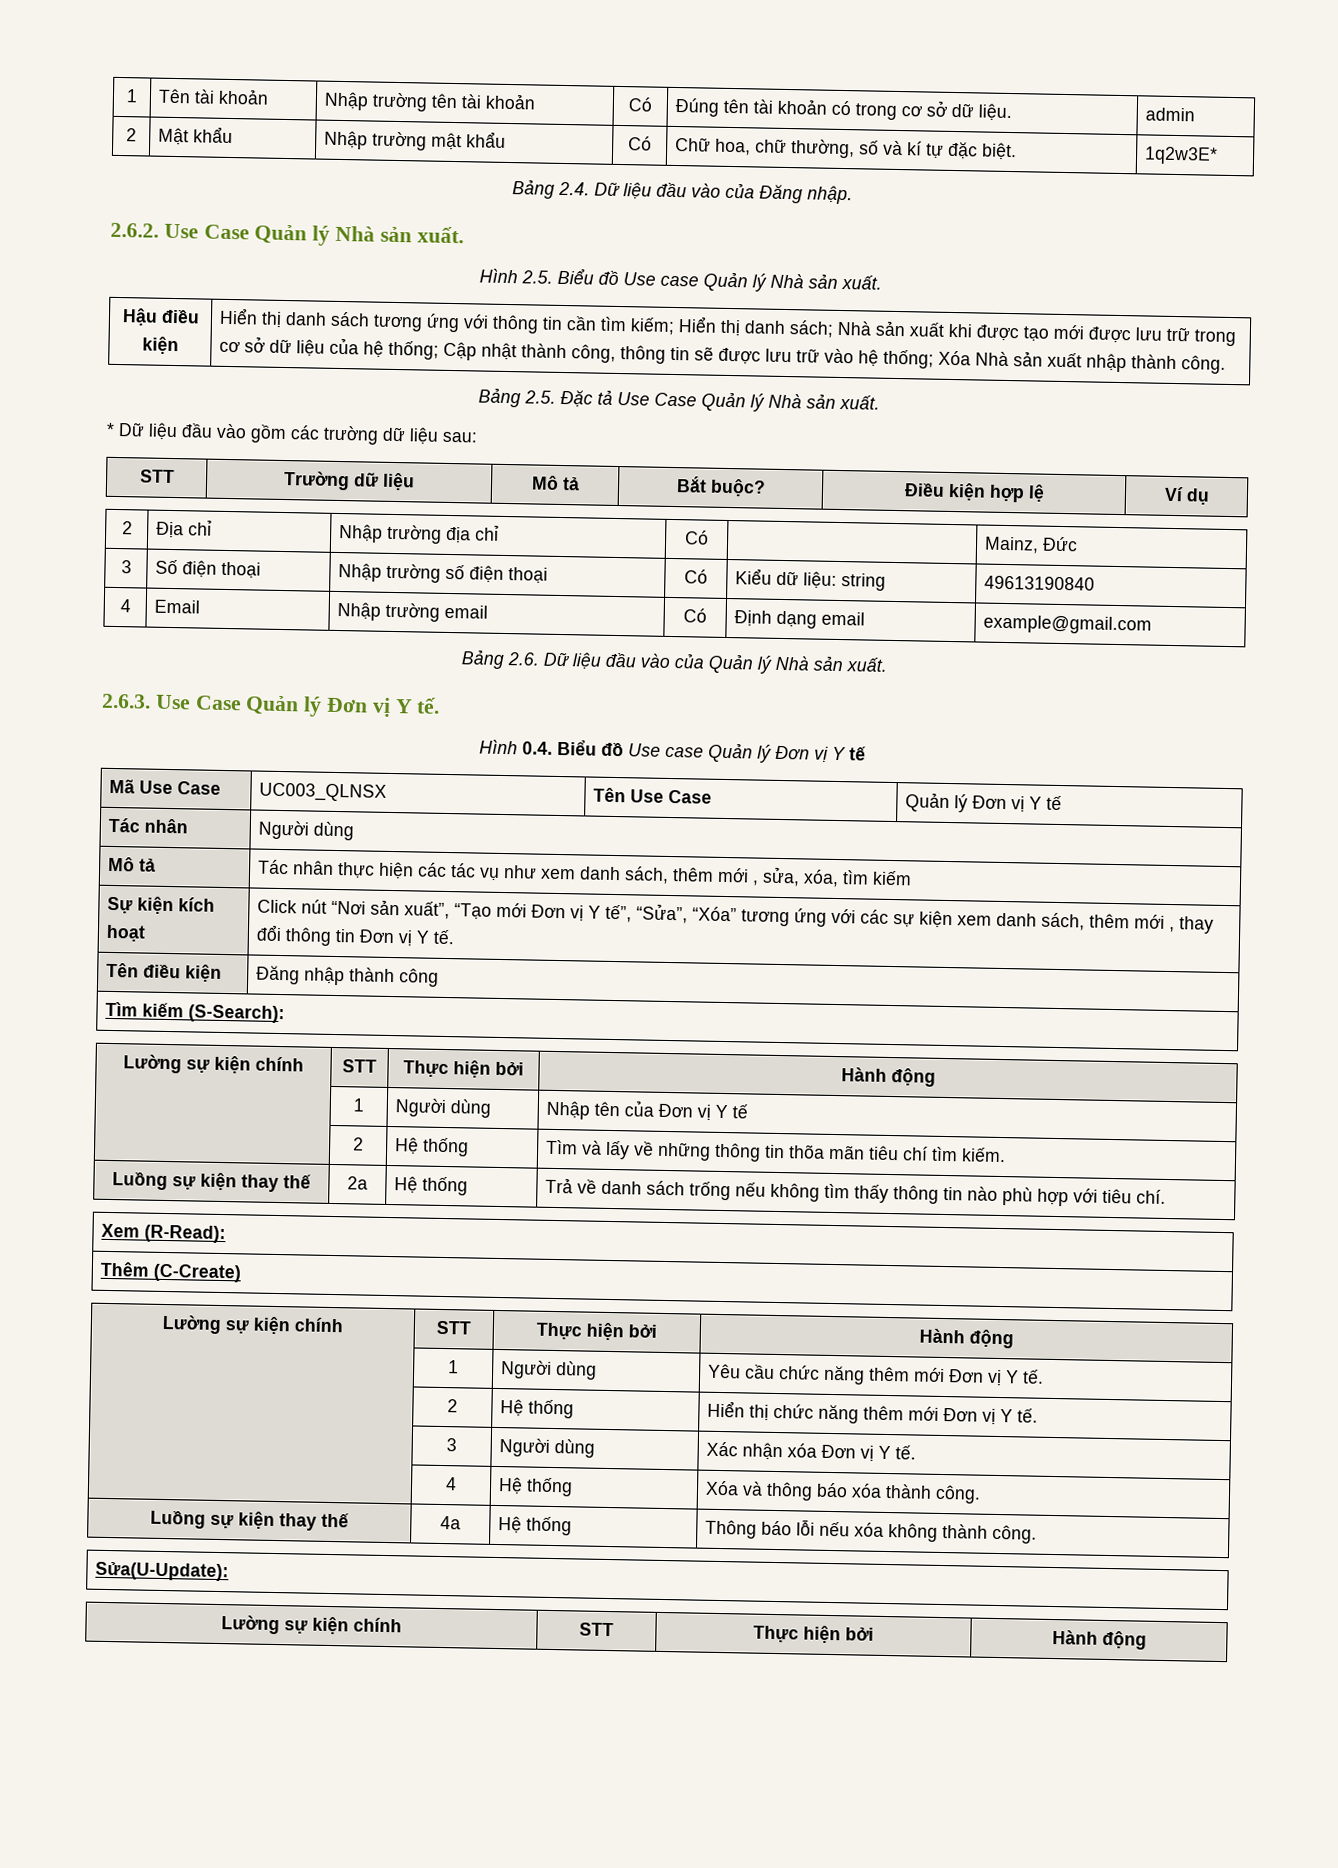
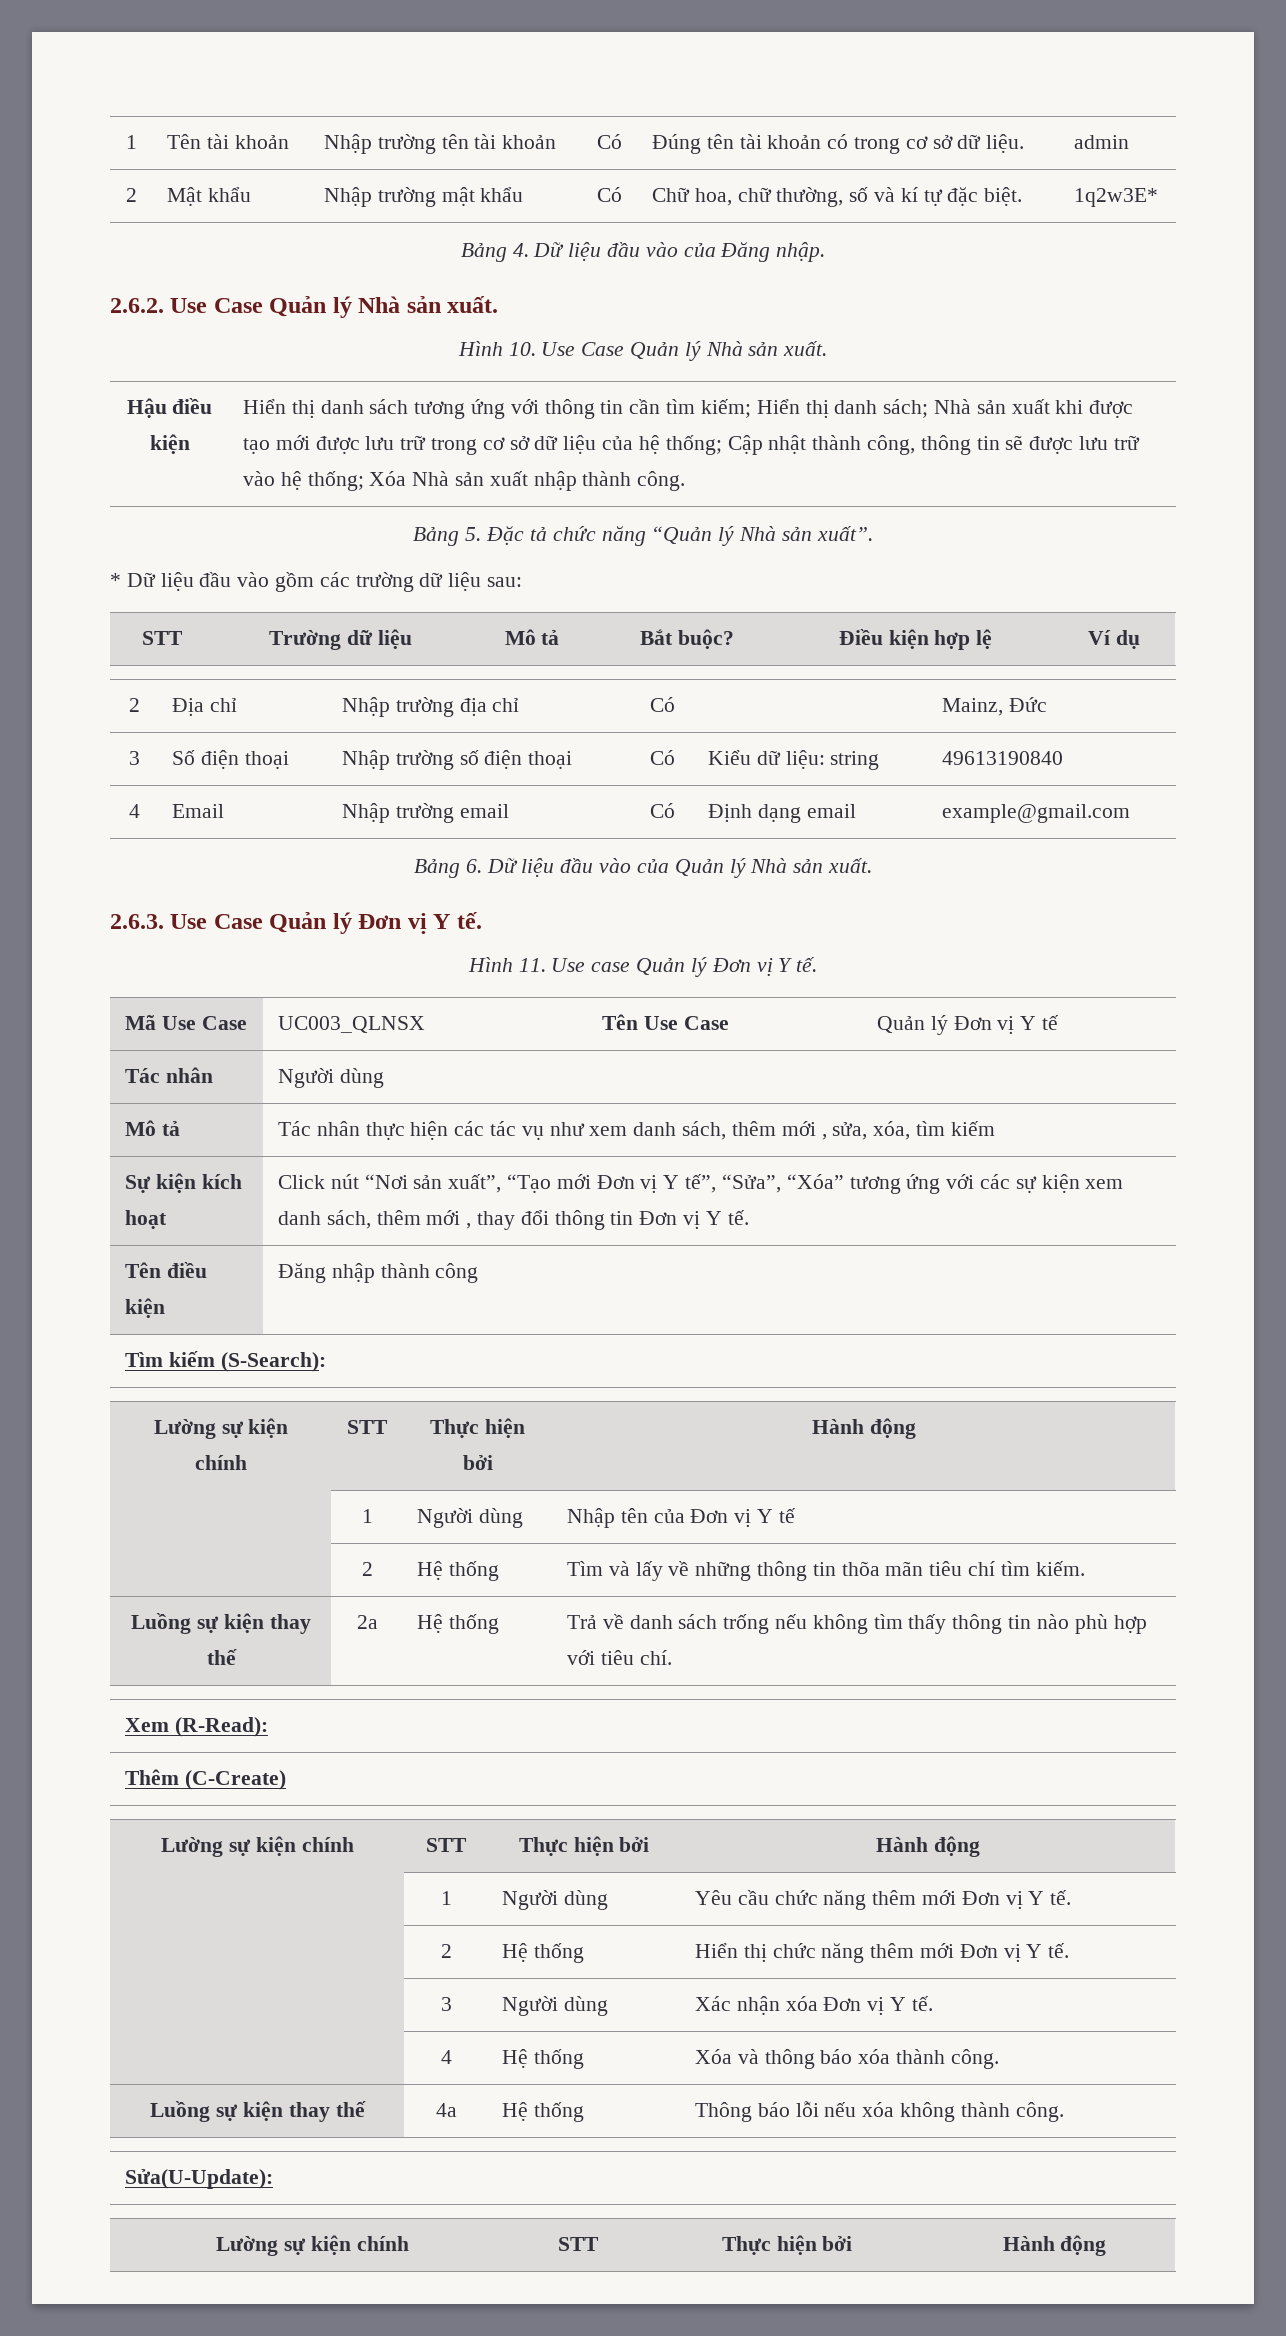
[558,181,590,196] 2.4. -> [512,243,529,257] 4.
[521,268,699,287] 2.5. Biểu đồ Use case -> [508,342,625,356] 10. Use Case
[523,390,556,404] 2.5. -> [465,527,482,541] 5.
[616,391,880,412] Use Case Quản lý Nhà sản xuất. -> [552,526,873,546] chức năng “Quản lý Nhà sản xuất”.
[506,652,540,666] 2.6. -> [465,859,482,873] 6.
[522,739,624,757] 0.4. Biểu đồ -> [518,958,546,972] 11.
[849,746,866,761] tế -> [796,957,818,972] tế.

